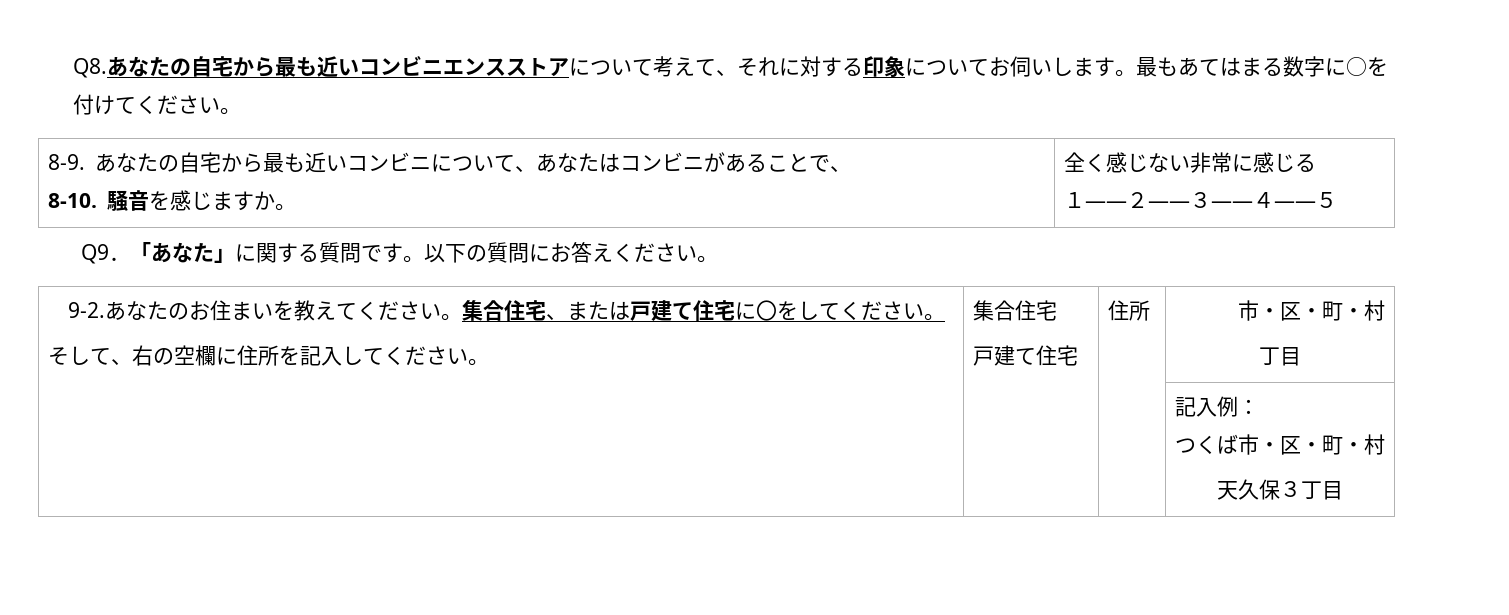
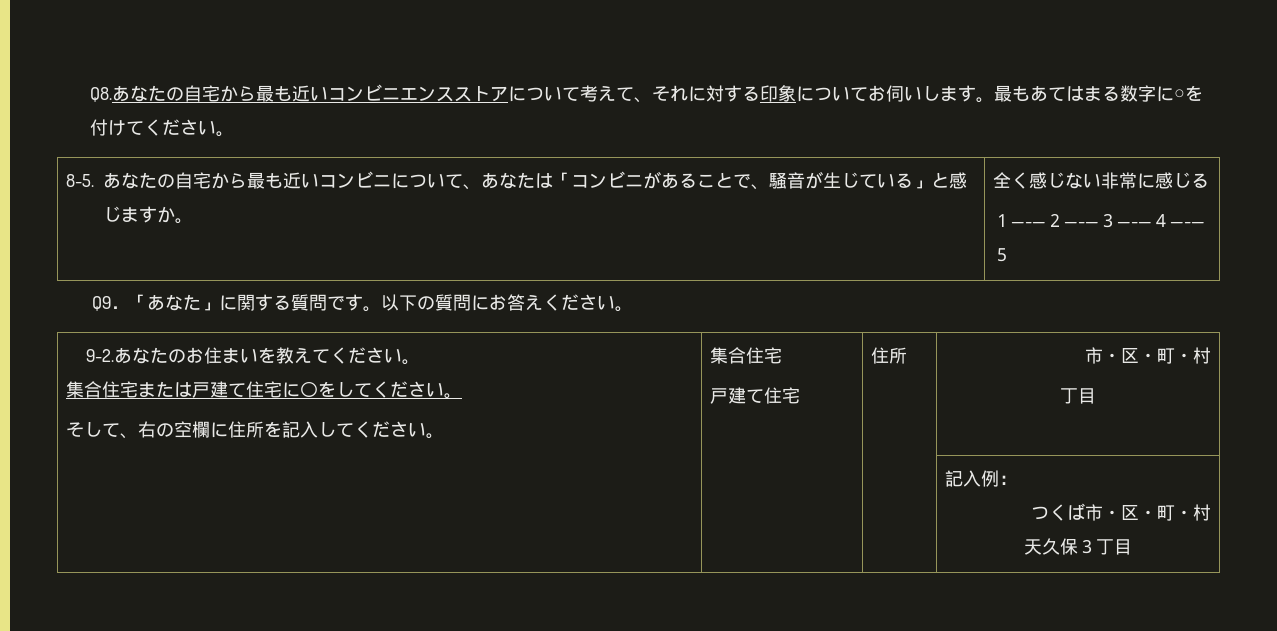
[47,154,85,170] 8-9. -> [66,174,95,187] 8-5.
(621, 162) none -> [553,172,572,187] 「
[47,190,171,211] // 8-10.騒音を -> [769,171,950,189] 騒音が生じている」と
[1084,192,1316,208] ——２——３——４—— -> [1011,213,1206,228] —-—２—-—３—-—４—-—
[462,300,568,321] 集合住宅、 -> [66,381,139,398] // 集合住宅

